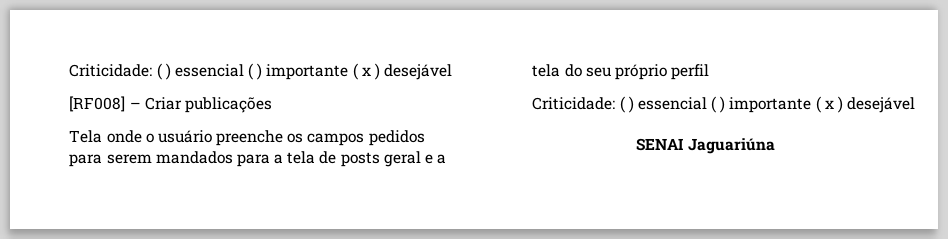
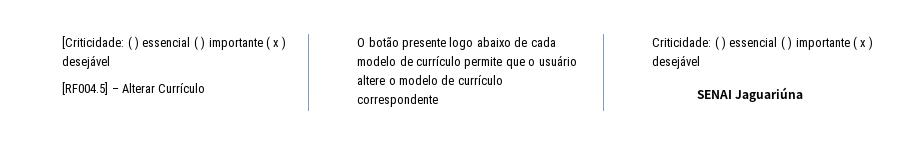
[69,64,153,77] Criticidade: -> [62,36,125,49] [Criticidade:
[69,96,272,113] [69,130,425,146] [69,151,447,167] [532,64,710,80] [RF008] – Criar publicações // Tela onde o usuário preenche os campos pedidos para serem mandados para a tela de posts geral e a tela do seu próprio perfil -> [62,82,206,95] [357,37,556,50] [357,55,577,69] [357,75,503,85] [357,94,439,107] [RF004.5] – Alterar Currículo // O botão presente logo abaixo de cada modelo de currículo permite que o usuário altere o modelo de currículo correspondente

